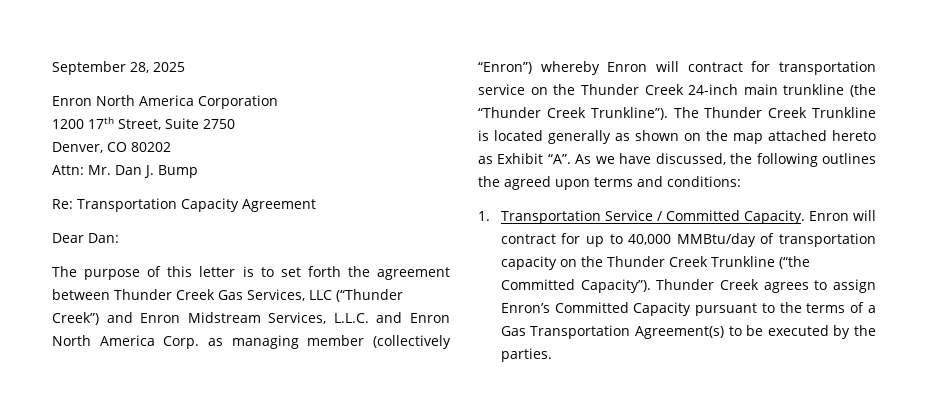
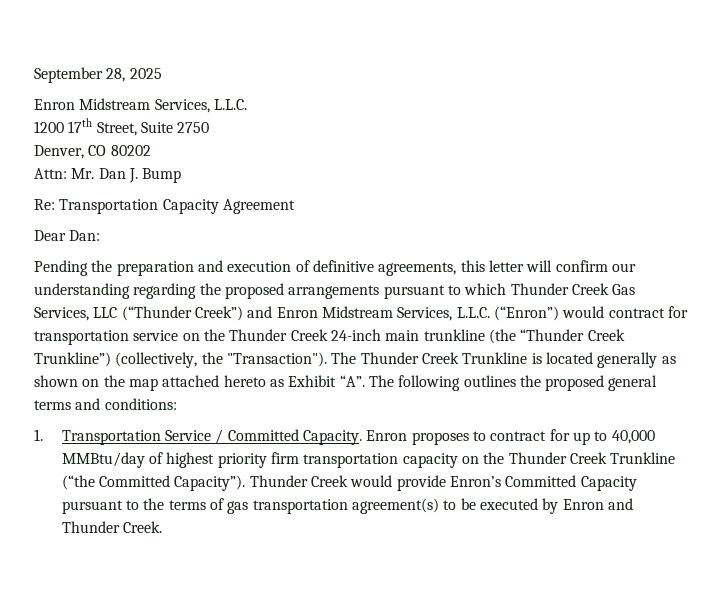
[96,95,278,109] North America Corporation -> [79,98,247,113] Midstream Services, L.L.C.
[52,266,450,280] [52,289,110,300] The purpose of this letter is to set forth the agreement between -> [34,260,636,276] [34,283,507,299] Pending the preparation and execution of definitive agreements, this letter will confirm our understanding regarding the proposed arrangements pursuant to which
[376,312,450,323] [52,335,451,349] [478,61,679,75] and Enron North America Corp. as managing member (collectively “Enron”) whereby Enron will -> [493,306,605,321] (“Enron”) would
[590,107,668,120] Trunkline”). -> [34,352,327,368] Trunkline”) (collectively, the "Transaction").
[575,153,753,165] As we have discussed, the -> [368,375,394,387] The
[504,176,590,190] agreed upon -> [545,375,658,391] proposed general
[853,210,876,221] will -> [411,431,486,445] proposes to
(775, 238) none -> [166,452,299,468] highest priority firm
[763,279,876,293] agrees to assign -> [350,475,446,491] would provide
[867,305,876,313] [500,325,876,339] [500,348,552,362] a Gas Transportation Agreement(s) to be executed by the parties. -> [227,498,633,514] [61,521,162,533] gas transportation agreement(s) to be executed by Enron and Thunder Creek.

